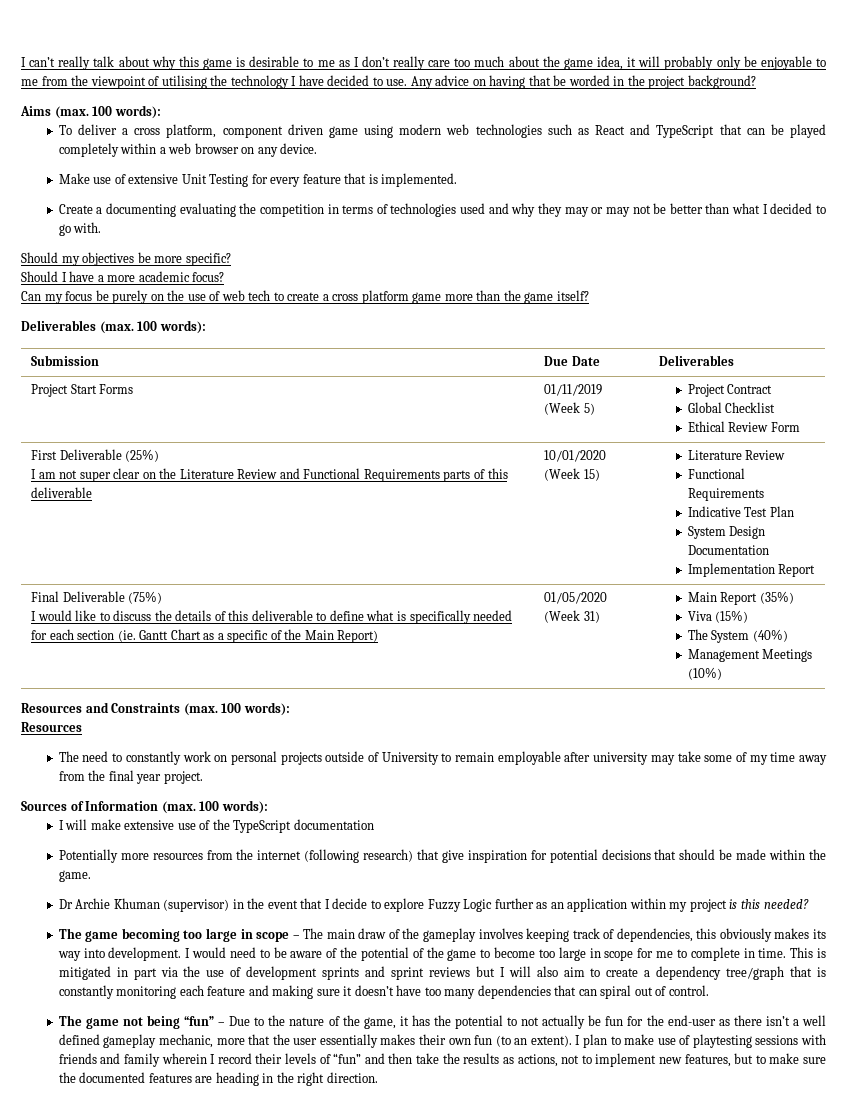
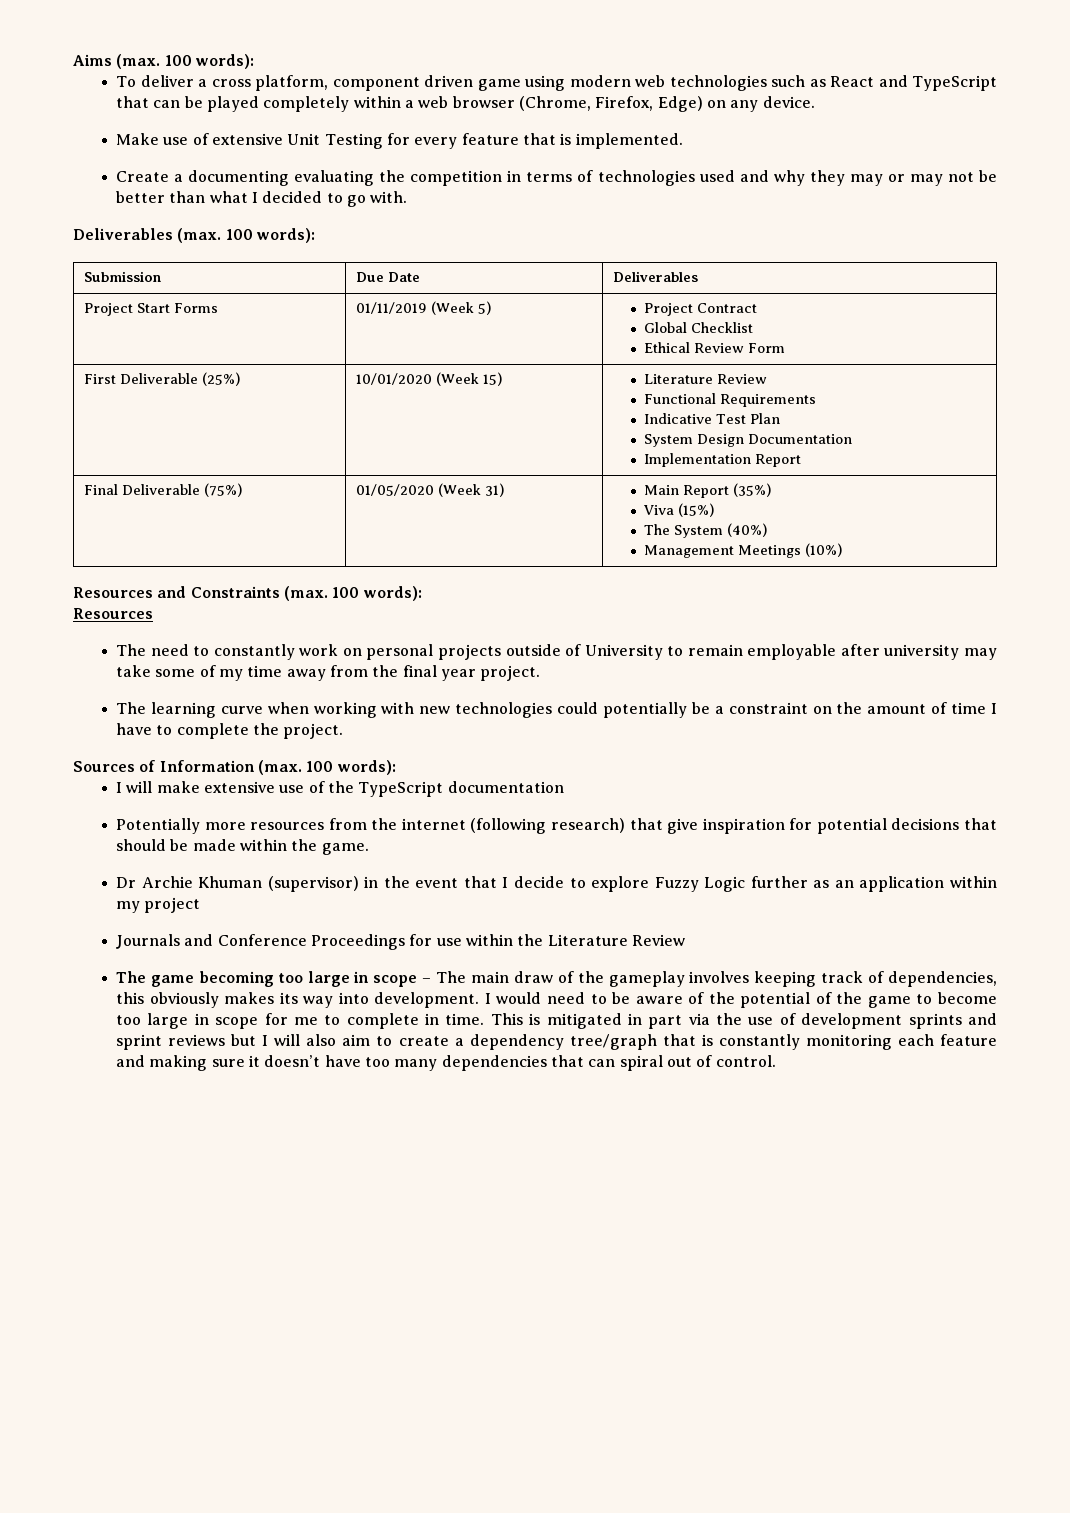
[21,56,827,70] [21,75,756,89] I can’t really talk about why this game is desirable to me as I don’t really care too much about the game idea, it will probably only be enjoyable to me from the viewpoint of utilising the technology I have decided to use. Any advice on having that be worded in the project background? // -> (73, 60) none
(239, 148) none -> [518,96,703,112] (Chrome, Firefox, Edge)
[21,252,231,266] [21,271,225,282] [21,290,589,304] // Should my objectives be more specific? // Should I have a more academic focus? // Can my focus be purely on the use of web tech to create a cross platform game more than the game itself? -> (408, 197) none
[31,468,508,482] [31,487,93,498] // I am not super clear on the Literature Review and Functional Requirements parts of this deliverable -> (241, 379) none
[31,610,513,624] [31,629,379,643] // I would like to discuss the details of this deliverable to define what is specifically needed for each section (ie. Gantt Chart as a specific of the Main Report) -> (243, 490) none
(203, 777) none -> [116,702,997,718] [116,723,344,739] // The learning curve when working with new technologies could potentially be a constraint on the amount of time I have to complete the project.
[729,899,809,909] is this needed? -> [116,934,685,950] // Journals and Conference Proceedings for use within the Literature Review
[58,1015,827,1029] [58,1034,827,1048] [58,1053,827,1067] [58,1072,378,1086] // The game not being “fun” – Due to the nature of the game, it has the potential to not actually be fun for the end-user as there isn’t a well defined gameplay mechanic, more that the user essentially makes their own fun (to an extent). I plan to make use of playtesting sessions with friends and family wherein I record their levels of “fun” and then take the results as actions, not to implement new features, but to make sure the documented features are heading in the right direction. -> (776, 1061) none

